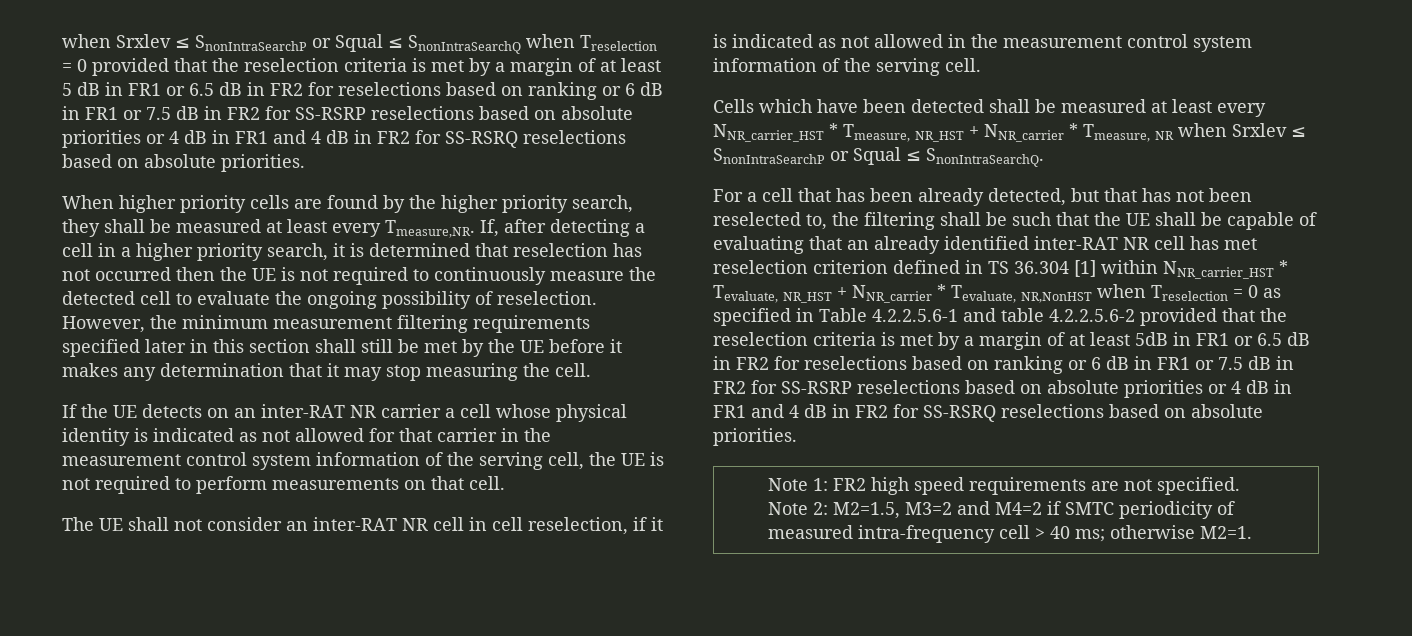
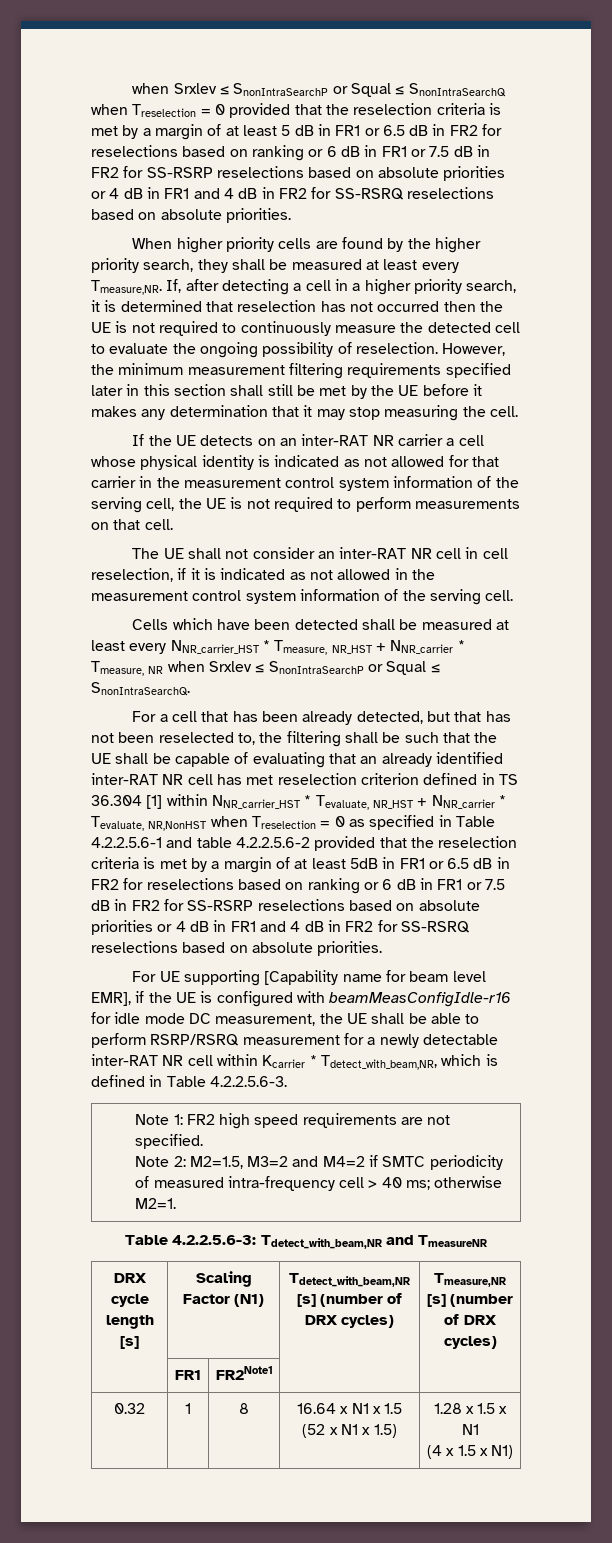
(797, 437) none -> [132,970,486,986] [91,991,512,1007] [91,1012,480,1026] [91,1033,498,1048] [91,1054,498,1070] [91,1075,287,1087] // For UE supporting [Capability name for beam level EMR], if the UE is configured with beamMeasConfigIdle-r16 for idle mode DC measurement, the UE shall be able to perform RSRP/RSRQ measurement for a newly detectable inter-RAT NR cell within Kcarrier * Tdetect_with_beam,NR, which is defined in Table 4.2.2.5.6-3.
(1253, 532) none -> [124,1235,488,1249] [113,1273,147,1283] [110,1294,149,1307] [105,1315,154,1329] [120,1336,139,1349] [195,1271,252,1287] [182,1294,265,1307] [289,1273,410,1287] [296,1293,403,1307] [304,1315,395,1328] [434,1273,506,1287] [426,1294,514,1307] [444,1314,497,1325] [443,1336,497,1349] [175,1370,201,1380] [215,1366,273,1380] [114,1403,145,1414] [185,1403,191,1414] [239,1403,249,1414] [296,1403,403,1414] [302,1424,397,1438] [433,1403,508,1414] [461,1424,479,1435] [426,1445,514,1459] // Table 4.2.2.5.6-3: Tdetect_with_beam,NR and TmeasureNR // DRX cycle length [s] | Scaling Factor (N1) | Tdetect_with_beam,NR [s] (number of DRX cycles) | Tmeasure,NR [s] (number of DRX cycles) // | FR1 | FR2Note1 | | // 0.32 | 1 | 8 | 16.64 x N1 x 1.5 (52 x N1 x 1.5) | 1.28 x 1.5 x N1 // (4 x 1.5 x N1)

